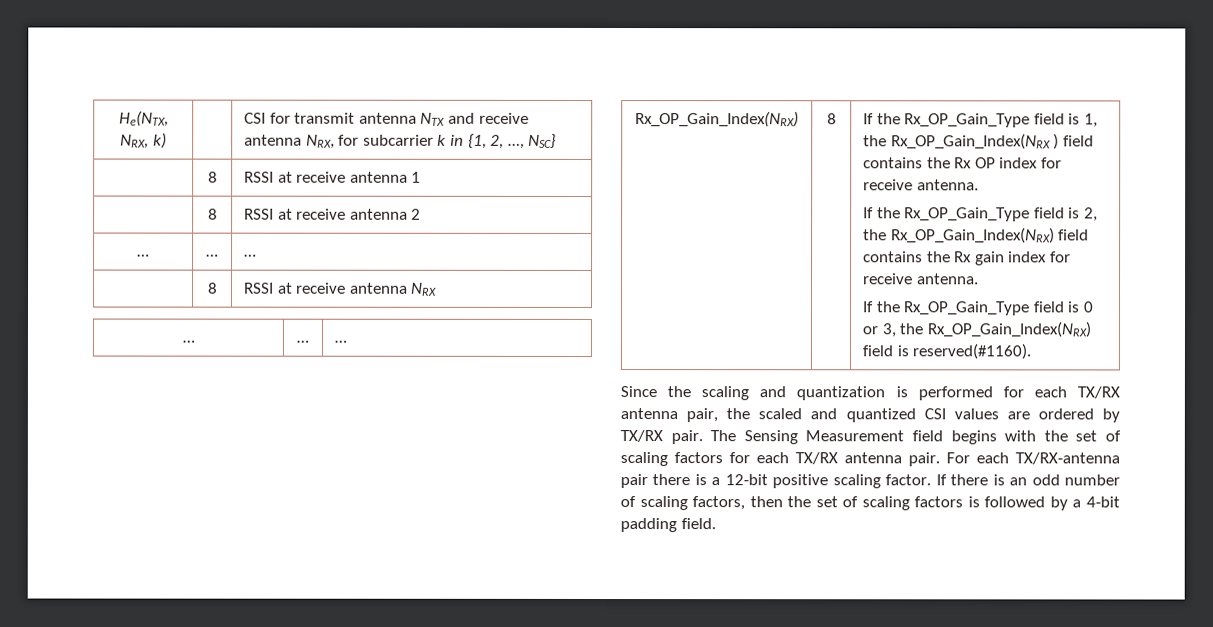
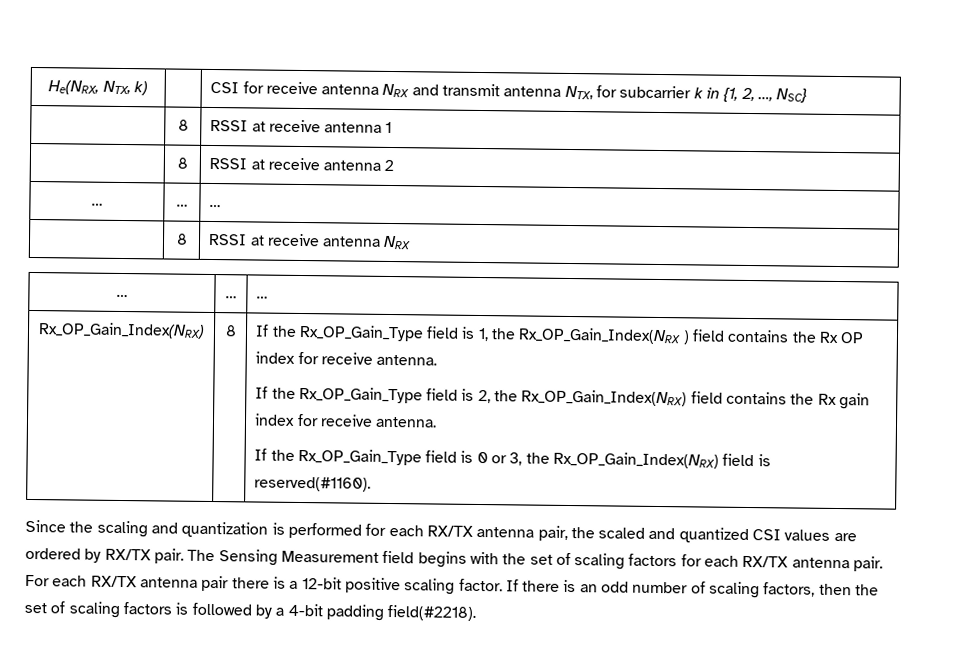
[118,110,169,127] [120,134,150,149] He(NTX, NRX, -> [48,80,131,95] He(NRX, NTX,
[294,112,529,126] [244,134,335,149] transmit antenna NTX and receive antenna NRX, -> [265,81,593,100] receive antenna NRX and transmit antenna NTX,
[1077,386,1120,399] TX/RX -> [426,525,473,537] RX/TX
[620,430,663,443] TX/RX -> [104,548,151,561] RX/TX
[795,452,838,465] TX/RX -> [742,555,789,568] RX/TX
[1015,452,1120,465] TX/RX-antenna -> [90,575,198,588] RX/TX antenna
[680,518,716,530] field. -> [387,604,477,621] field(#2218).

